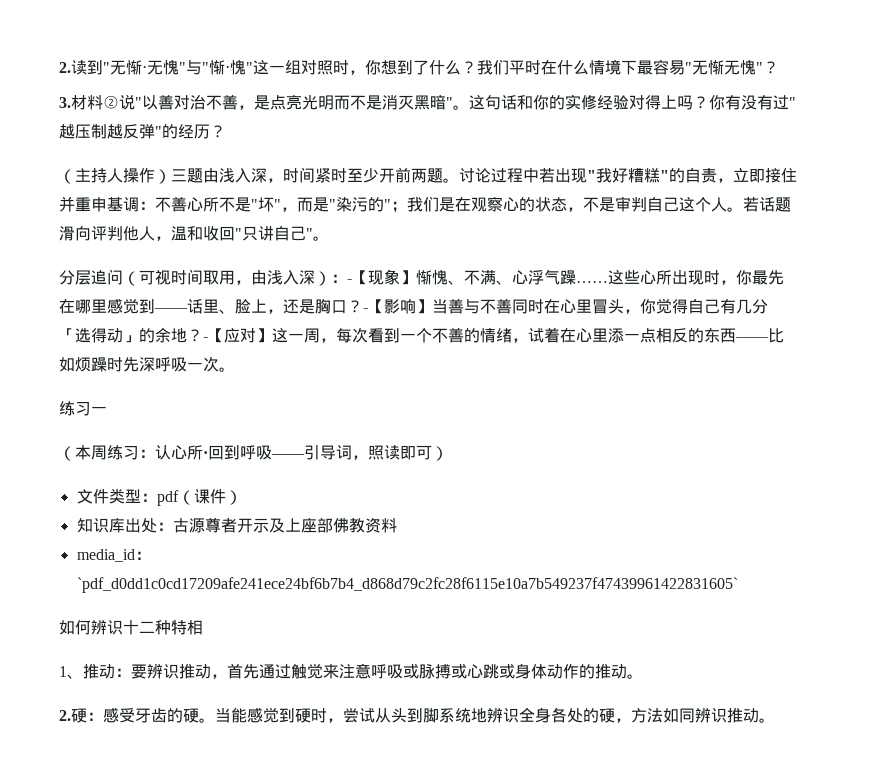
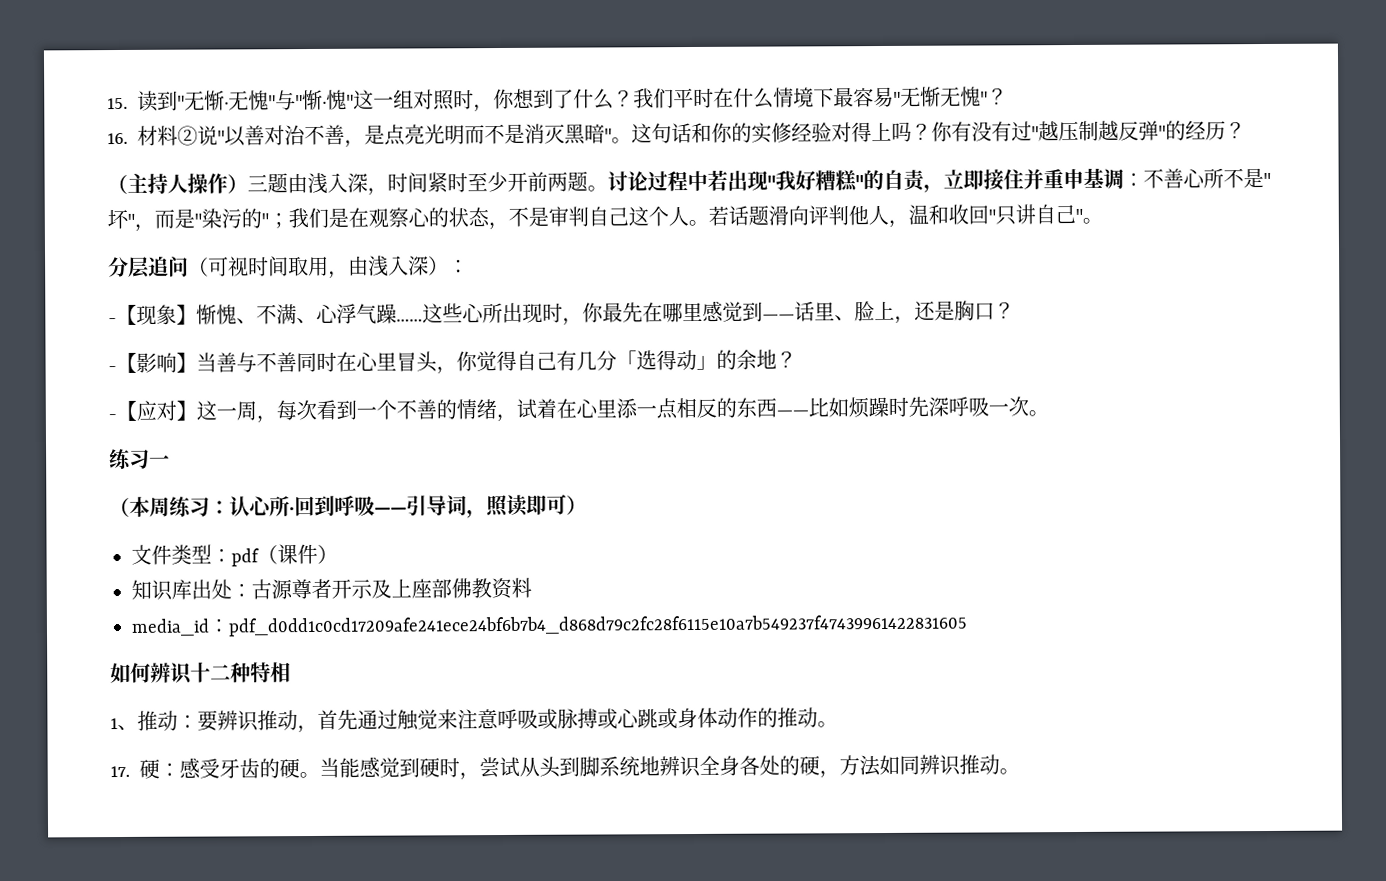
[59,62,71,73] 2. -> [107,97,128,110] 15.
[59,97,71,108] 3. -> [107,132,128,145] 16.
(347, 278) none -> (469, 266) //
(363, 306) none -> (1015, 311) //
(203, 335) none -> (797, 360) //
[76,577,738,593] `pdf_d0dd1c0cd17209afe241ece24bf6b7b4_d868d79c2fc28f6115e10a7b549237f47439961422831605` -> [228,614,968,637] pdf_d0dd1c0cd17209afe241ece24bf6b7b4_d868d79c2fc28f6115e10a7b549237f47439961422831605
[59,710,71,721] 2. -> [110,765,130,778] 17.

